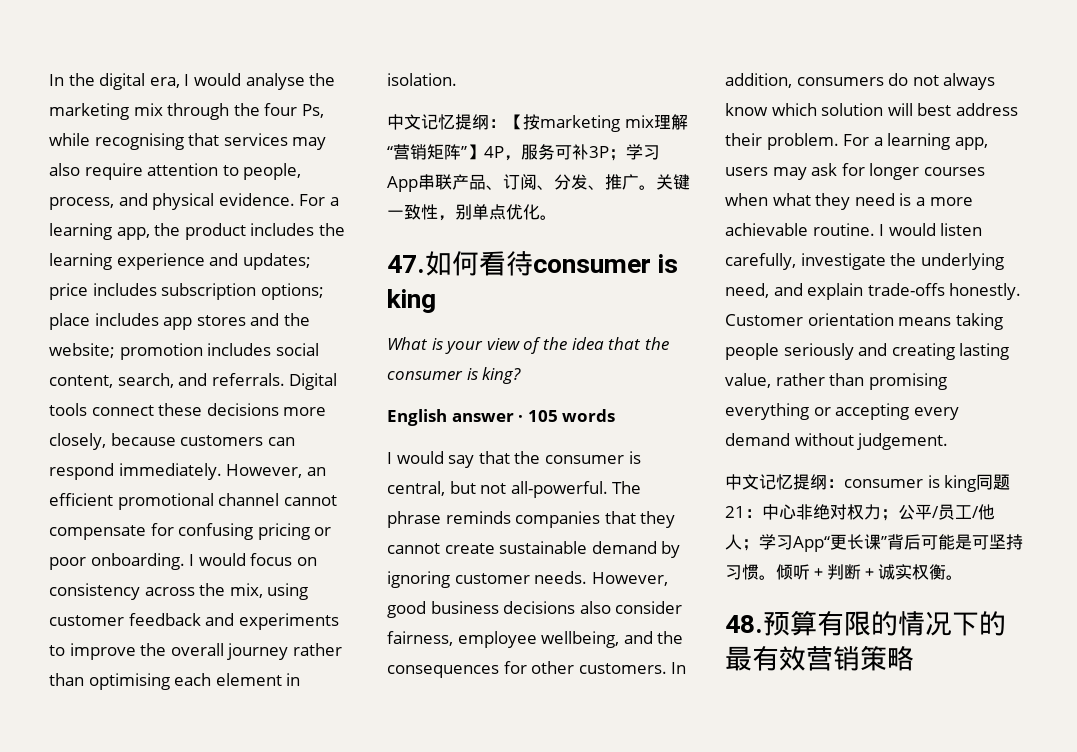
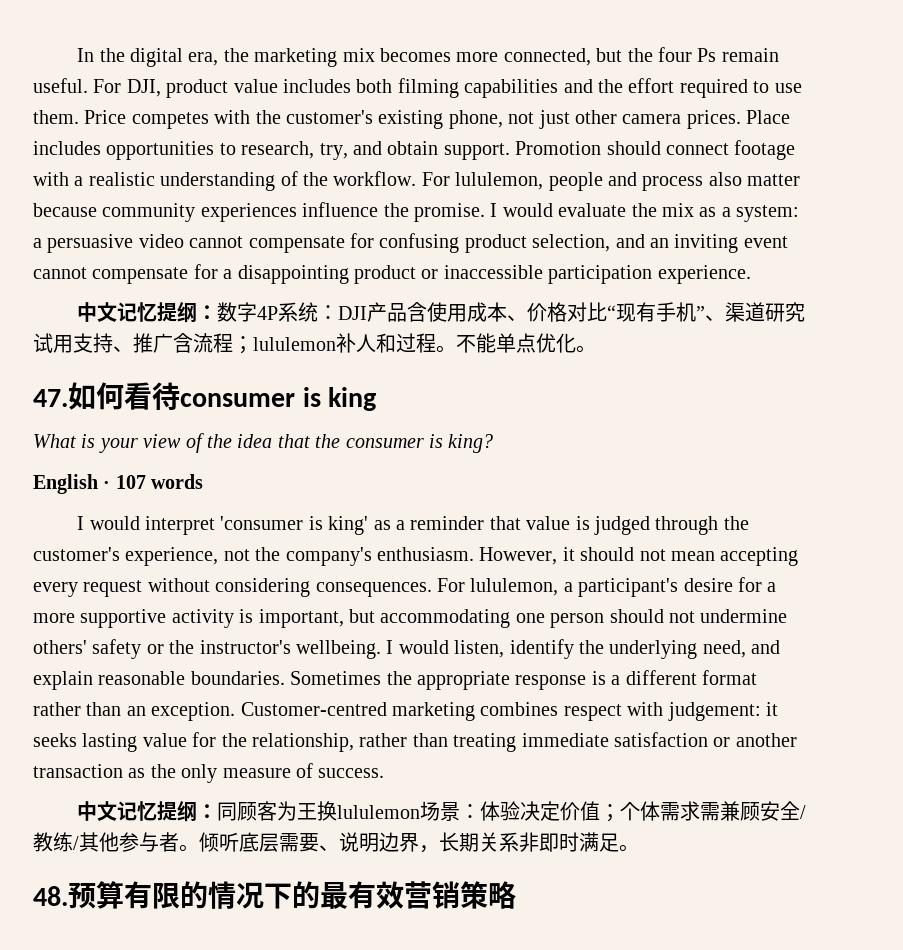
[184,73,336,90] [49,103,324,120] [49,133,327,150] [49,163,302,180] [49,193,339,210] [49,223,345,240] [49,253,311,270] [49,283,324,300] [49,313,310,330] [49,343,319,360] [49,373,338,390] [49,403,327,416] [49,433,295,450] [49,463,326,480] [49,493,337,510] [49,523,332,540] [49,553,317,570] [49,583,309,600] [49,613,339,630] [49,643,342,660] [49,673,301,690] [387,73,457,86] [387,114,688,132] [387,144,660,161] [387,174,690,192] [387,204,472,221] I would analyse the marketing mix through the four Ps, while recognising that services may also require attention to people, process, and physical evidence. For a learning app, the product includes the learning experience and updates; price includes subscription options; place includes app stores and the website; promotion includes social content, search, and referrals. Digital tools connect these decisions more closely, because customers can respond immediately. However, an efficient promotional channel cannot compensate for confusing pricing or poor onboarding. I would focus on consistency across the mix, using customer feedback and experiments to improve the overall journey rather than optimising each element in isolation. // 中文记忆提纲：【按marketing mix理解“营销矩阵”】4P，服务可补3P；学习App串联产品、订阅、分发、推广。关键一致性，别 -> [223,47,779,67] [33,78,802,98] [33,110,791,129] [33,140,796,160] [33,171,801,191] [33,202,800,222] [33,233,788,253] [33,264,751,284] [77,301,806,323] [33,333,496,354] the marketing mix becomes more connected, but the four Ps remain useful. For DJI, product value includes both filming capabilities and the effort required to use them. Price competes with the customer's existing phone, not just other camera prices. Place includes opportunities to research, try, and obtain support. Promotion should connect footage with a realistic understanding of the workflow. For lululemon, people and process also matter because community experiences influence the promise. I would evaluate the mix as a system: a persuasive video cannot compensate for confusing product selection, and an inviting event cannot compensate for a disappointing product or inaccessible participation experience. // 中文记忆提纲：数字4P系统：DJI产品含使用成本、价格对比“现有手机”、渠道研究试用支持、推广含流程；lululemon补人和过程。不能
[451,410,558,422] answer · 105 -> [103,475,146,489] · 107
[448,451,641,468] [387,481,642,498] [387,511,676,528] [387,541,681,558] [387,571,668,588] [387,601,683,618] [387,631,684,648] [387,661,687,678] [725,73,996,90] [725,103,1018,116] [725,133,988,150] [725,163,985,180] [725,193,973,210] [725,223,983,236] [725,253,886,270] say that the consumer is central, but not all-powerful. The phrase reminds companies that they cannot create sustainable demand by ignoring customer needs. However, good business decisions also consider fairness, employee wellbeing, and the consequences for other customers. In addition, consumers do not always know which solution will best address their problem. For a learning app, users may ask for longer courses when what they need is a more achievable routine. I would listen carefully, investigate -> [145,516,749,535] [33,547,799,566] [33,577,777,597] [33,609,788,628] [33,639,574,659] interpret 'consumer is king' as a reminder that value is judged through the customer's experience, not the company's enthusiasm. However, it should not mean accepting every request without considering consequences. For lululemon, a participant's desire for a more supportive activity is important, but accommodating one person should not undermine others' safety or the instructor's wellbeing. I would listen, identify
[867,283,1022,300] [725,313,1003,330] [725,343,1010,360] [725,373,947,390] [725,403,959,420] [725,433,949,450] [725,474,1011,492] [725,504,995,521] [725,534,1023,552] [725,564,946,580] trade-offs honestly. Customer orientation means taking people seriously and creating lasting value, rather than promising everything or accepting every demand without judgement. // 中文记忆提纲：consumer is king同题21：中心非绝对权力；公平/员工/他人；学习App“更长课”背后可能是可坚持习惯。倾听＋判断＋诚实权衡 -> [98,670,757,690] [33,702,778,721] [33,732,797,752] [33,763,385,783] [77,800,807,822] [33,832,619,853] reasonable boundaries. Sometimes the appropriate response is a different format rather than an exception. Customer-centred marketing combines respect with judgement: it seeks lasting value for the relationship, rather than treating immediate satisfaction or another transaction as the only measure of success. // 中文记忆提纲：同顾客为王换lululemon场景：体验决定价值；个体需求需兼顾安全/教练/其他参与者。倾听底层需要、说明边界，长期关系非即时满足

